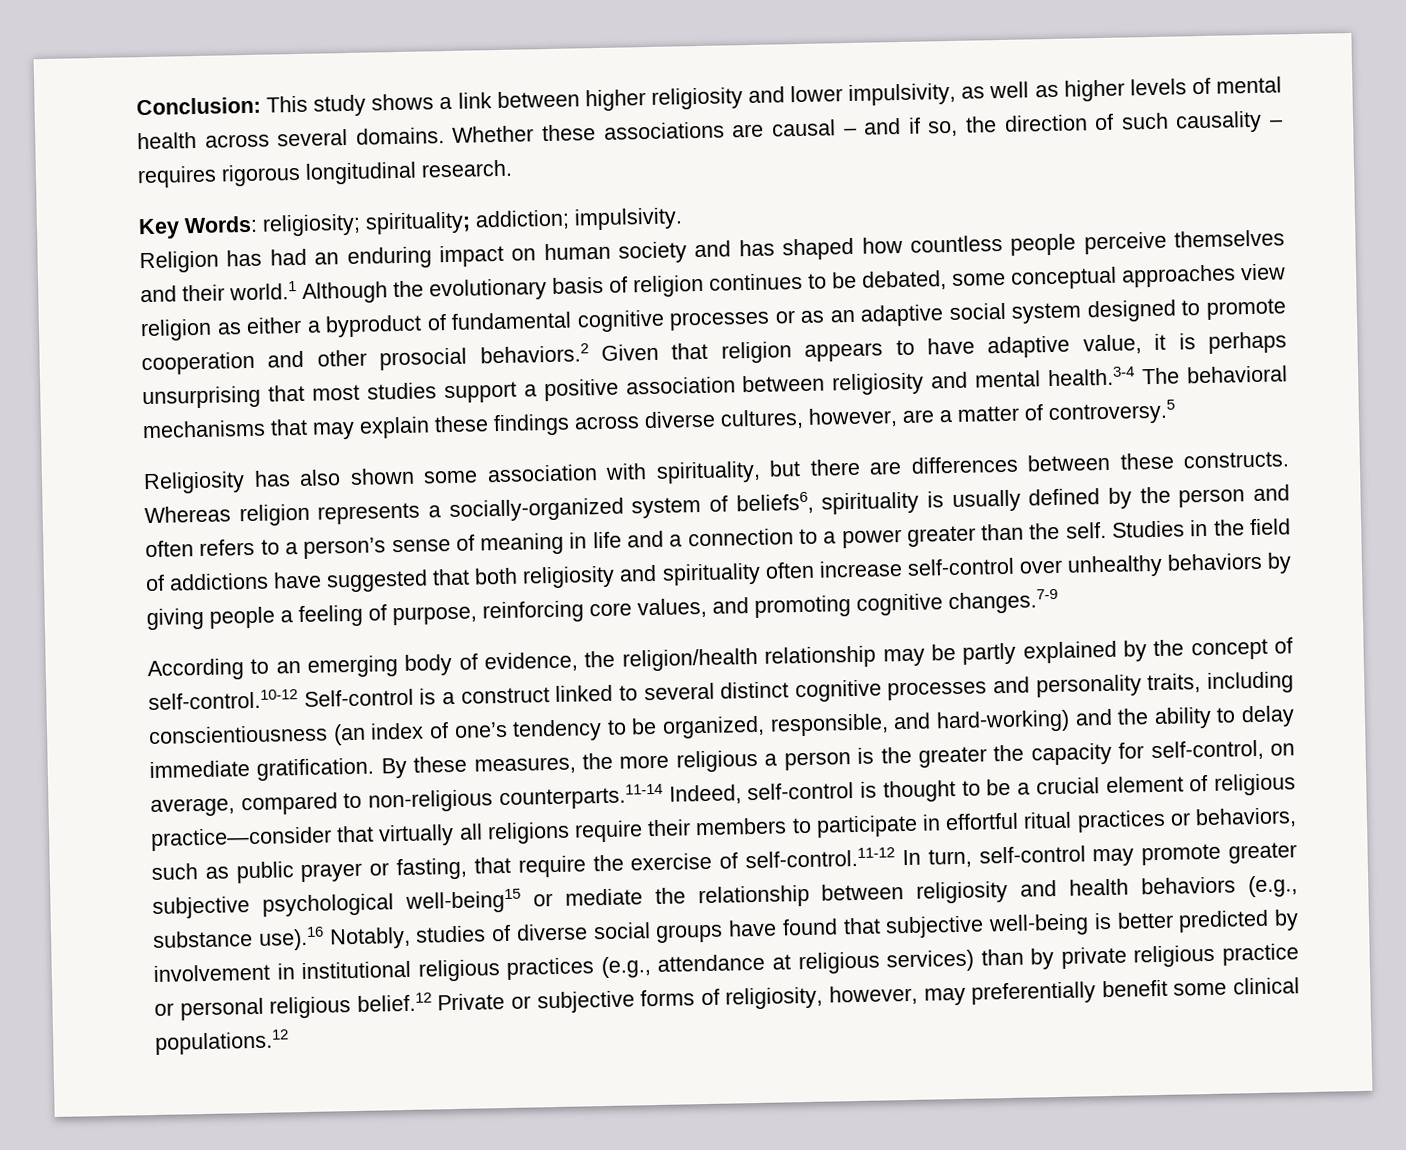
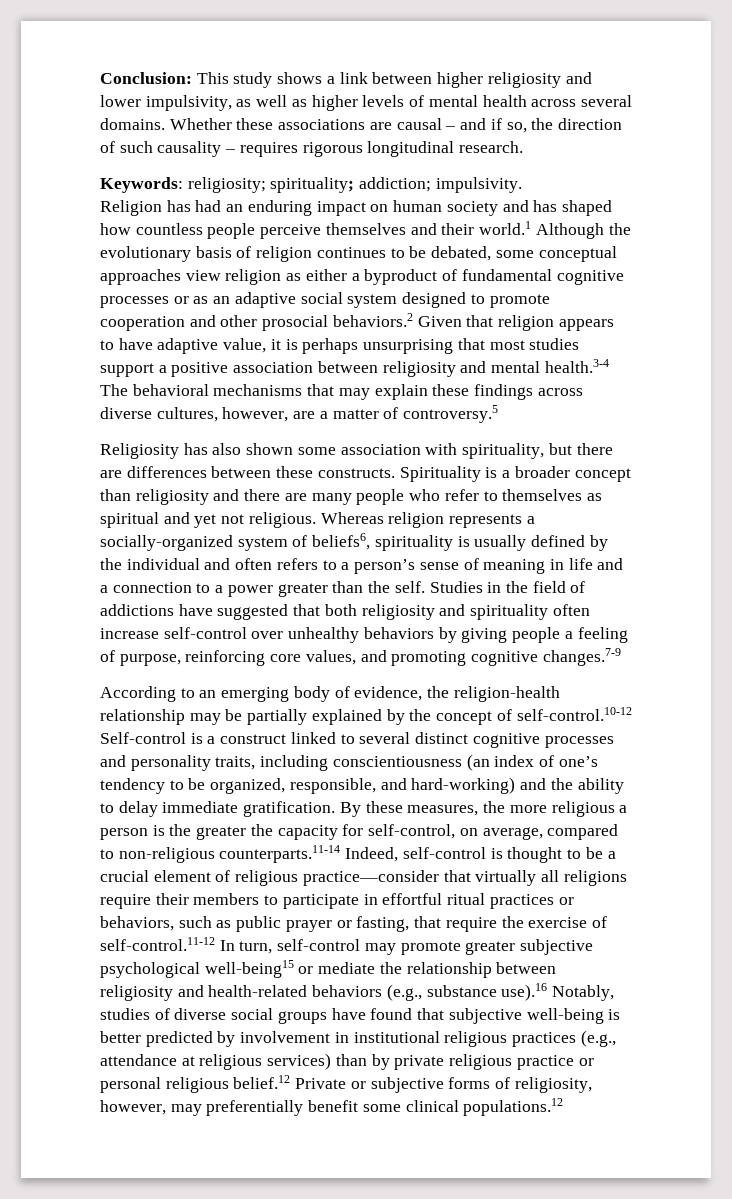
[138,215,258,240] Key Words: -> [100,177,183,193] Keywords:
(1289, 460) none -> [399,466,631,482] [100,489,602,505] [100,512,316,528] Spirituality is a broader concept than religiosity and there are many people who refer to themselves as spiritual and yet not religious.
[1178,488,1246,508] person -> [126,558,200,570] individual
[621,647,758,672] religion/health -> [453,686,560,702] religion-health
[962,642,1017,665] partly -> [247,709,308,725] partially
[1069,878,1130,896] health -> [208,985,308,997] health-related

